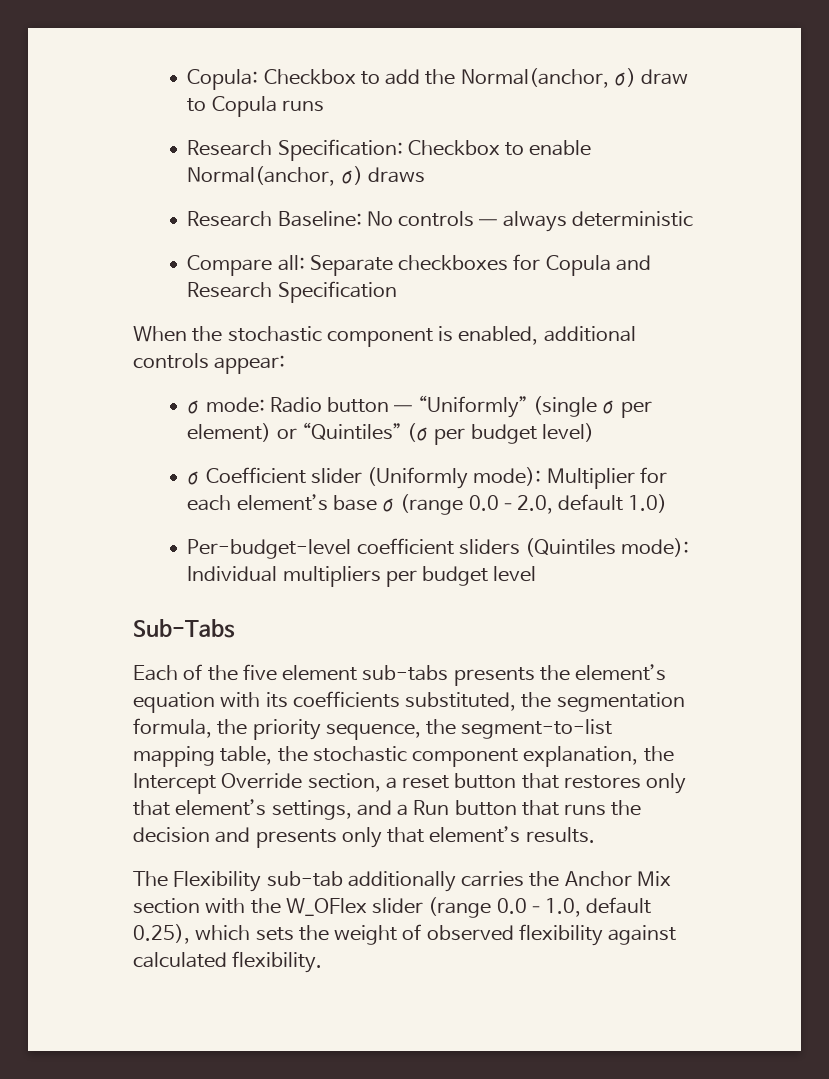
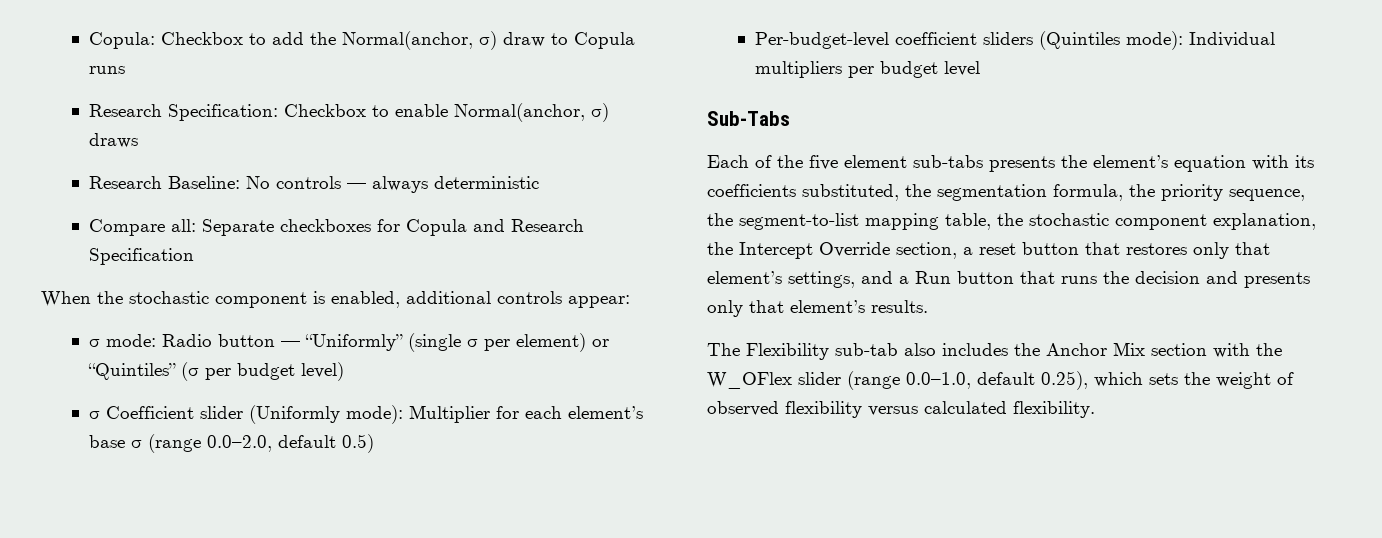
[628,494,668,513] 1.0) -> [342,434,375,453] 0.5)
[347,871,525,892] additionally carries -> [904,343,1008,356] also includes
[608,925,677,945] against -> [868,406,918,416] versus

